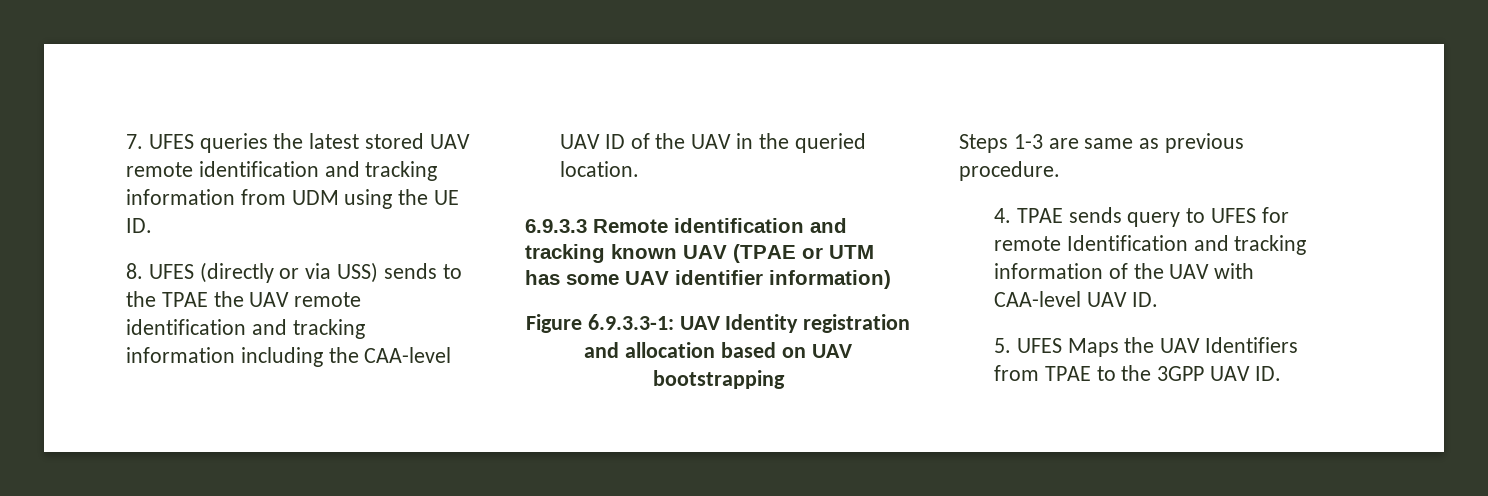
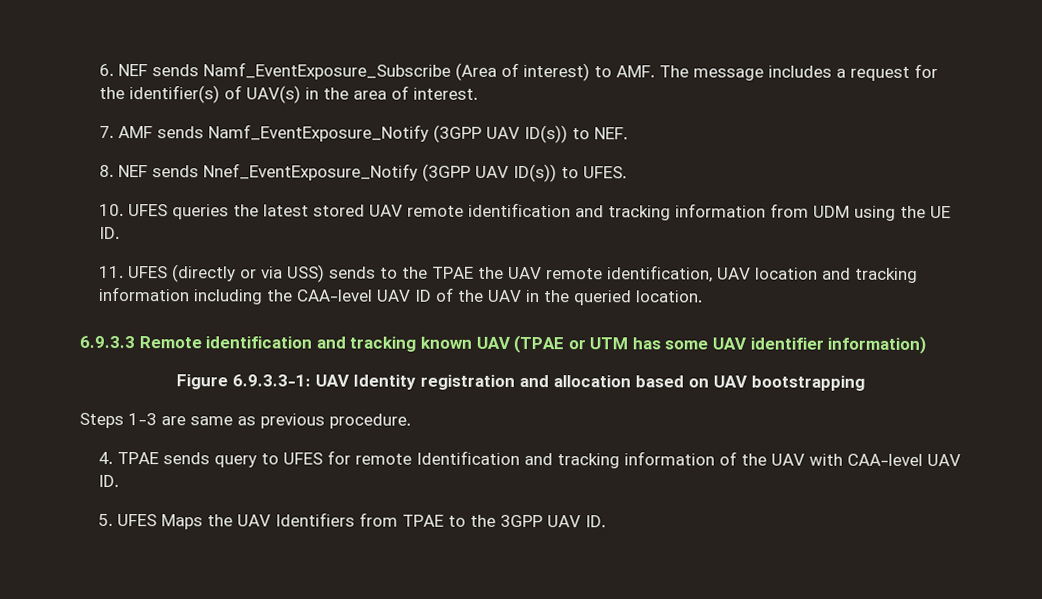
[126,134,144,149] 7. -> [98,62,938,82] [98,85,478,104] [98,124,628,144] [98,163,627,183] [98,203,124,217] 6. NEF sends Namf_EventExposure_Subscribe (Area of interest) to AMF. The message includes a request for the identifier(s) of UAV(s) in the area of interest. // 7. AMF sends Namf_EventExposure_Notify (3GPP UAV ID(s)) to NEF. // 8. NEF sends Nnef_EventExposure_Notify (3GPP UAV ID(s)) to UFES. // 10.
[126,263,144,279] 8. -> [98,265,124,279] 11.
[126,319,247,335] identification -> [606,265,818,283] identification, UAV location

